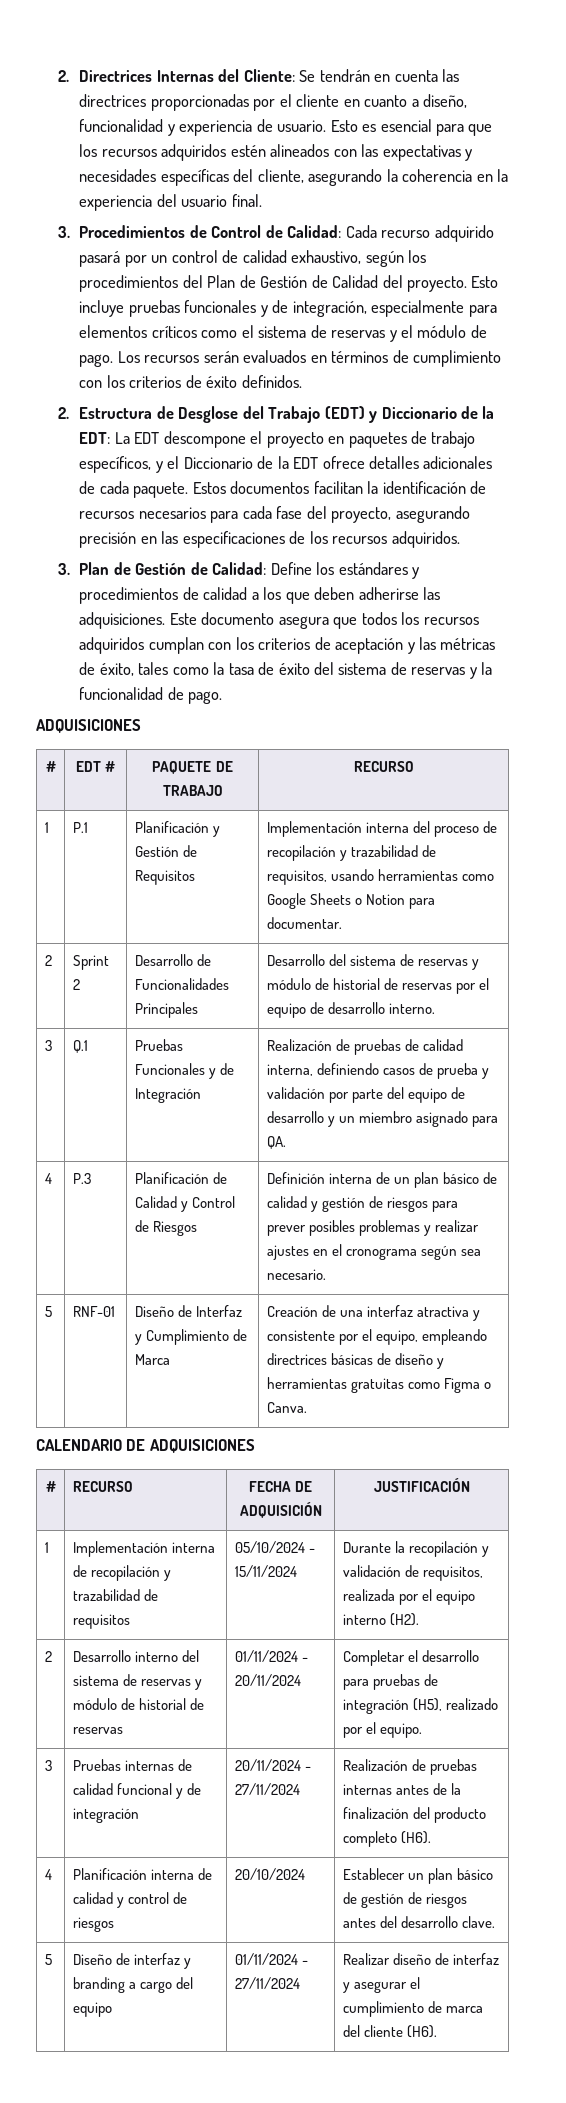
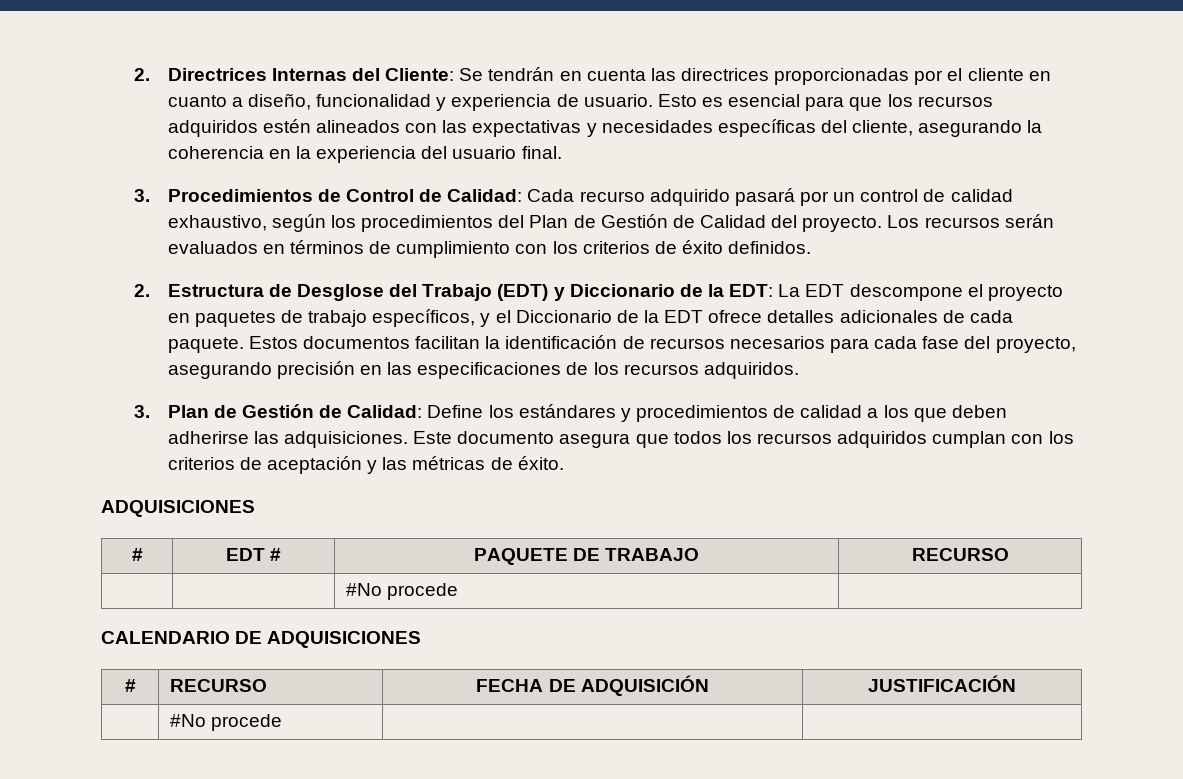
[471,276,499,288] [79,300,497,317] [79,325,487,342] [79,354,114,367] Esto incluye pruebas funcionales y de integración, especialmente para elementos críticos como el sistema de reservas y el módulo de pago. -> (883, 224) none
[99,662,493,679] [79,687,223,704] éxito, tales como la tasa de éxito del sistema de reservas y la funcionalidad de pago. -> [517,456,564,470] éxito.
[44,822,49,833] [72,822,88,833] [134,821,221,837] [134,845,198,857] [134,870,195,885] [266,821,498,837] [266,845,437,861] [266,869,495,885] [266,893,436,909] [266,917,342,929] [44,955,52,966] [72,955,109,970] [72,979,80,990] [134,954,212,966] [134,978,229,990] [134,1002,198,1018] [266,954,480,970] [266,978,490,994] [266,1002,436,1018] [44,1040,52,1051] [72,1040,88,1053] [134,1039,183,1051] [134,1063,235,1079] [134,1088,201,1103] [266,1039,464,1055] [266,1063,490,1079] [266,1087,466,1103] [266,1111,499,1127] [266,1136,286,1149] [44,1173,52,1184] [72,1173,91,1184] [134,1172,228,1184] [134,1196,236,1212] [134,1220,198,1236] [266,1172,498,1188] [266,1196,459,1212] [266,1220,480,1236] [266,1244,482,1260] [266,1269,326,1280] [44,1306,52,1317] [72,1306,115,1317] [134,1305,243,1317] [134,1329,248,1345] [134,1354,170,1365] [266,1305,481,1321] [266,1329,488,1345] [266,1353,445,1369] [266,1377,492,1393] [266,1402,307,1413] 1 | P.1 | Planificación y Gestión de Requisitos | Implementación interna del proceso de recopilación y trazabilidad de requisitos, usando herramientas como Google Sheets o Notion para documentar. // 2 | Sprint 2 | Desarrollo de Funcionalidades Principales | Desarrollo del sistema de reservas y módulo de historial de reservas por el equipo de desarrollo interno. // 3 | Q.1 | Pruebas Funcionales y de Integración | Realización de pruebas de calidad interna, definiendo casos de prueba y validación por parte del equipo de desarrollo y un miembro asignado para QA. // 4 | P.3 | Planificación de Calidad y Control de Riesgos | Definición interna de un plan básico de calidad y gestión de riesgos para prever posibles problemas y realizar ajustes en el cronograma según sea necesario. // 5 | RNF-01 | Diseño de Interfaz y Cumplimiento de Marca | Creación de una interfaz atractiva y consistente por el equipo, empleando directrices básicas de diseño y herramientas gratuitas como Figma o Canva. -> [345,583,459,600] | | #No procede |
[44,1542,49,1553] [72,1541,216,1557] [72,1565,172,1581] [72,1589,159,1601] [72,1614,130,1629] [234,1541,316,1553] [234,1565,297,1577] [342,1541,490,1557] [342,1565,484,1581] [342,1589,476,1605] [342,1613,420,1626] [44,1651,52,1662] [72,1650,200,1662] [72,1674,203,1690] [72,1698,205,1710] [72,1727,123,1734] [234,1650,309,1662] [234,1674,301,1686] [342,1650,480,1666] [342,1674,439,1690] [342,1698,499,1714] [342,1722,423,1738] [44,1760,52,1771] [72,1759,193,1771] [72,1783,202,1799] [72,1808,139,1823] [234,1759,312,1771] [234,1783,300,1795] [342,1759,478,1775] [342,1783,462,1795] [342,1807,487,1823] [342,1831,432,1847] [44,1869,52,1880] [72,1868,213,1880] [72,1892,188,1908] [72,1917,114,1932] [234,1868,305,1880] [342,1868,494,1884] [342,1892,468,1908] [342,1916,496,1928] [44,1954,52,1965] [72,1953,192,1969] [72,1977,194,1993] [72,2002,112,2017] [234,1953,309,1965] [234,1977,300,1989] [342,1953,500,1965] [342,1977,421,1993] [342,2001,484,2017] [342,2025,438,2038] 1 | Implementación interna de recopilación y trazabilidad de requisitos | 05/10/2024 - 15/11/2024 | Durante la recopilación y validación de requisitos, realizada por el equipo interno (H2). // 2 | Desarrollo interno del sistema de reservas y módulo de historial de reservas | 01/11/2024 - 20/11/2024 | Completar el desarrollo para pruebas de integración (H5), realizado por el equipo. // 3 | Pruebas internas de calidad funcional y de integración | 20/11/2024 - 27/11/2024 | Realización de pruebas internas antes de la finalización del producto completo (H6). // 4 | Planificación interna de calidad y control de riesgos | 20/10/2024 | Establecer un plan básico de gestión de riesgos antes del desarrollo clave. // 5 | Diseño de interfaz y branding a cargo del equipo | 01/11/2024 - 27/11/2024 | Realizar diseño de interfaz y asegurar el cumplimiento de marca del cliente (H6). -> [169,714,283,731] | #No procede | |

